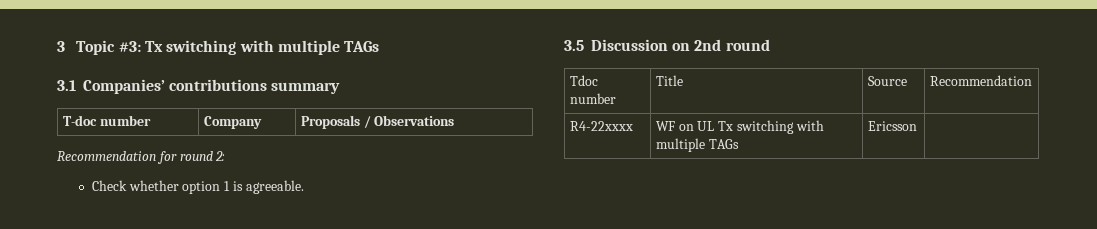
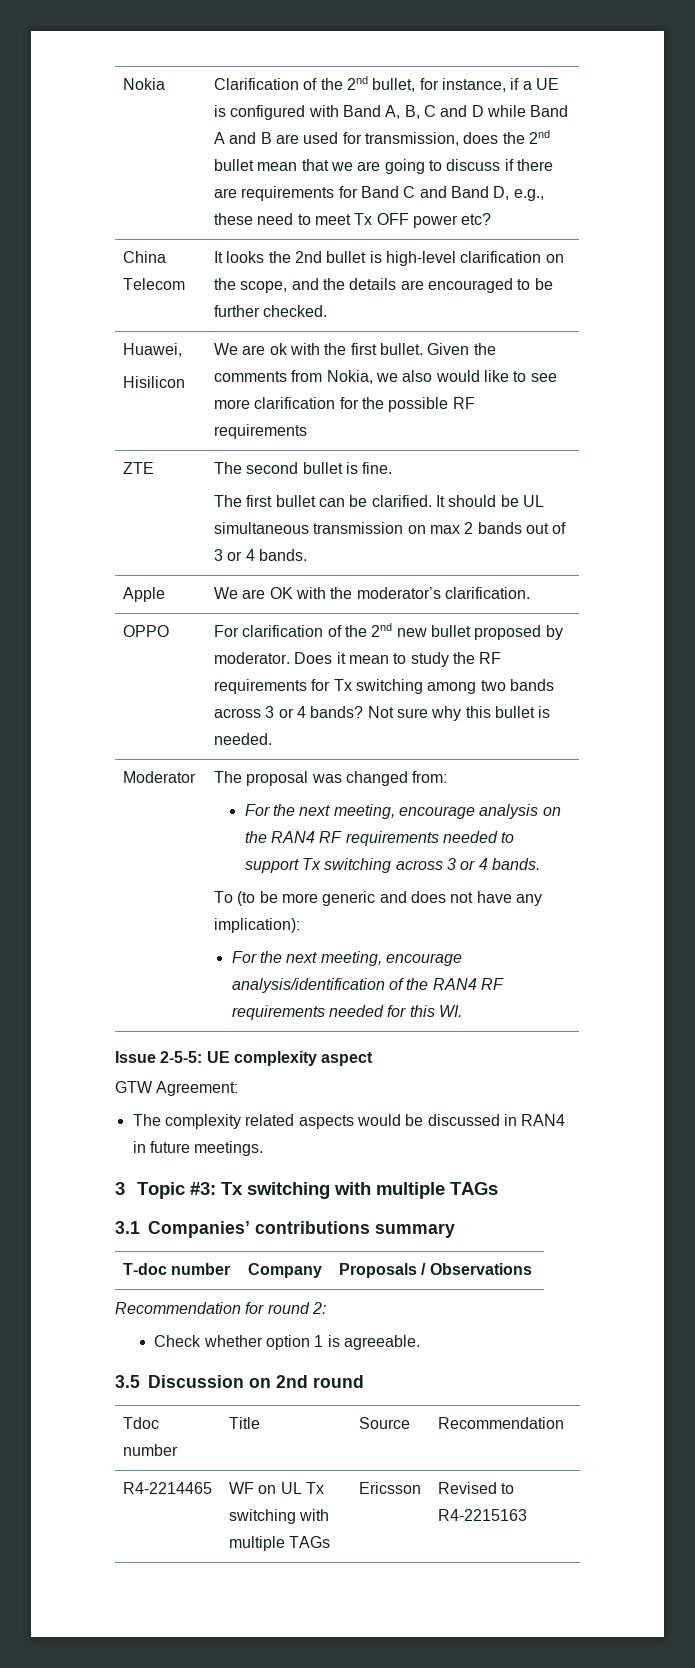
(57, 46) none -> [122,78,165,90] [213,76,559,92] [213,105,569,120] [213,130,550,146] [213,159,553,174] [213,186,544,201] [213,213,492,228] [122,251,166,263] [122,278,185,290] [213,251,564,266] [213,278,553,293] [213,305,328,317] [122,343,182,357] [122,376,185,388] [213,343,496,355] [213,370,557,384] [213,397,475,412] [213,424,307,439] [122,462,154,474] [213,462,393,474] [213,495,544,507] [213,522,567,534] [213,549,307,561] [122,587,165,602] [213,587,530,599] [122,625,169,637] [213,623,563,640] [213,652,502,667] [213,679,554,694] [213,706,551,721] [213,733,272,745] [122,771,196,783] [213,771,448,786] [244,804,561,819] [244,831,515,846] [244,858,540,873] [213,891,542,906] [213,918,300,933] [231,951,462,966] [231,978,504,993] [231,1005,462,1020] [115,1051,374,1066] [115,1081,239,1096] [132,1114,566,1129] [132,1141,264,1156] Nokia | Clarification of the 2nd bullet, for instance, if a UE is configured with Band A, B, C and D while Band A and B are used for transmission, does the 2nd bullet mean that we are going to discuss if there are requirements for Band C and Band D, e.g., these need to meet Tx OFF power etc? // China Telecom | It looks the 2nd bullet is high-level clarification on the scope, and the details are encouraged to be further checked. // Huawei, // Hisilicon | We are ok with the first bullet. Given the comments from Nokia, we also would like to see more clarification for the possible RF requirements // ZTE | The second bullet is fine. // The first bullet can be clarified. It should be UL simultaneous transmission on max 2 bands out of 3 or 4 bands. // Apple | We are OK with the moderator’s clarification. // OPPO | For clarification of the 2nd new bullet proposed by moderator. Does it mean to study the RF requirements for Tx switching among two bands across 3 or 4 bands? Not sure why this bullet is needed. // Moderator | The proposal was changed from: // For the next meeting, encourage analysis on the RAN4 RF requirements needed to support Tx switching across 3 or 4 bands. // To (to be more generic and does not have any implication): // For the next meeting, encourage analysis/identification of the RAN4 RF requirements needed for this WI. // Issue 2-5-5: UE complexity aspect // GTW Agreement: // The complexity related aspects would be discussed in RAN4 in future meetings. //
[569,121,633,131] R4-22xxxx -> [122,1482,212,1494] R4-2214465
(917, 126) none -> [437,1482,515,1494] [437,1509,527,1521] Revised to R4-2215163

